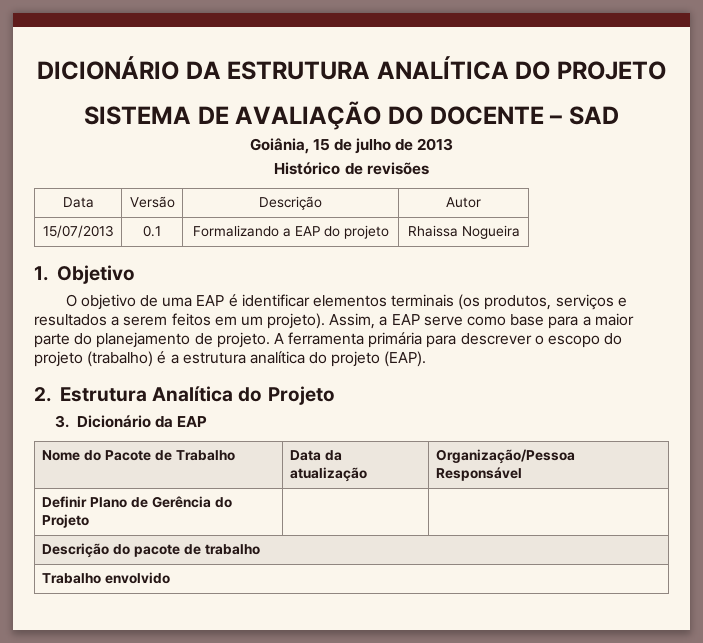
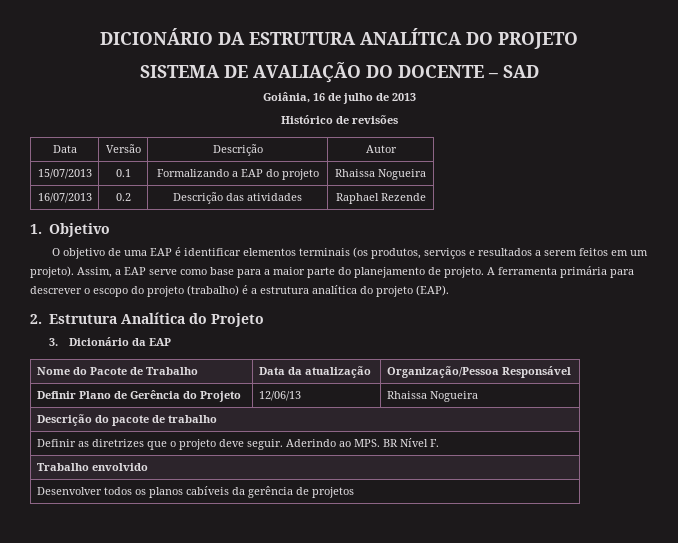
[312,139,330,151] 15 -> [312,93,325,101] 16
(520, 232) none -> [37,193,92,203] [115,193,131,201] [173,192,302,204] [335,193,426,204] // 16/07/2013 | 0.2 | Descrição das atividades | Raphael Rezende
(89, 521) | -> [258,391,301,401] [386,391,478,402] 12/06/13 | Rhaissa Nogueira
[41,572,170,584] Trabalho envolvido -> [36,438,439,450] [36,463,148,471] [36,486,354,498] Definir as diretrizes que o projeto deve seguir. Aderindo ao MPS. BR Nível F. // Trabalho envolvido // Desenvolver todos os planos cabíveis da gerência de projetos

